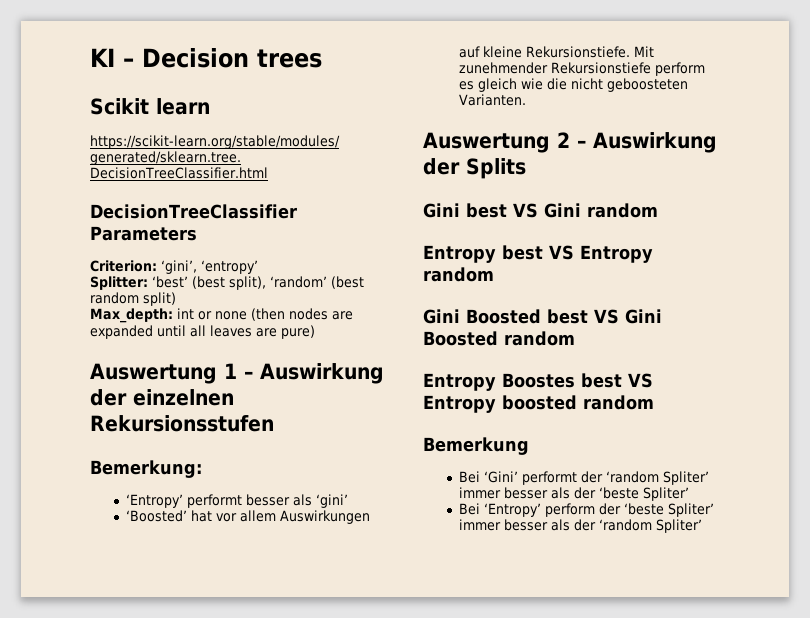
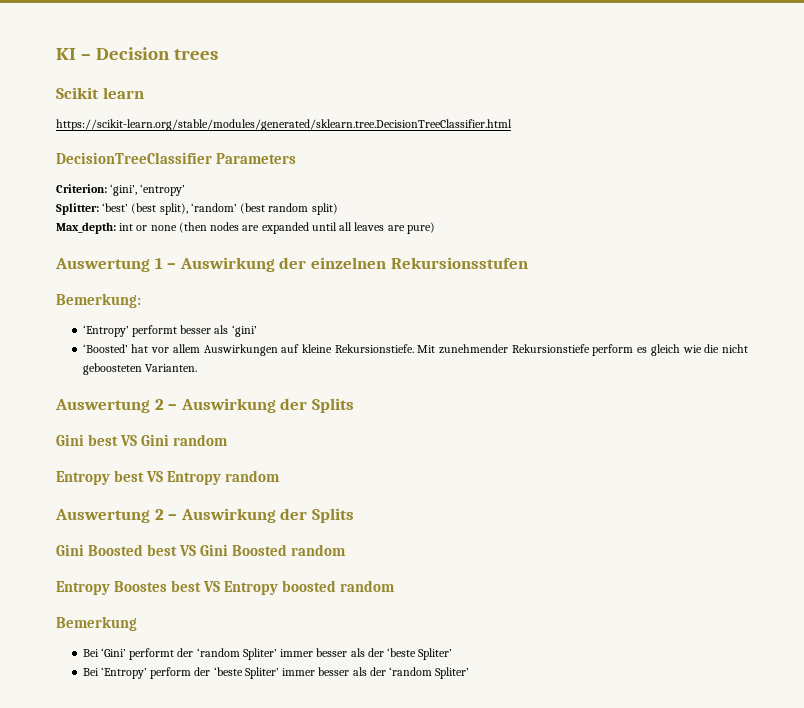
(494, 274) none -> [55,508,354,523] // Auswertung 2 – Auswirkung der Splits

